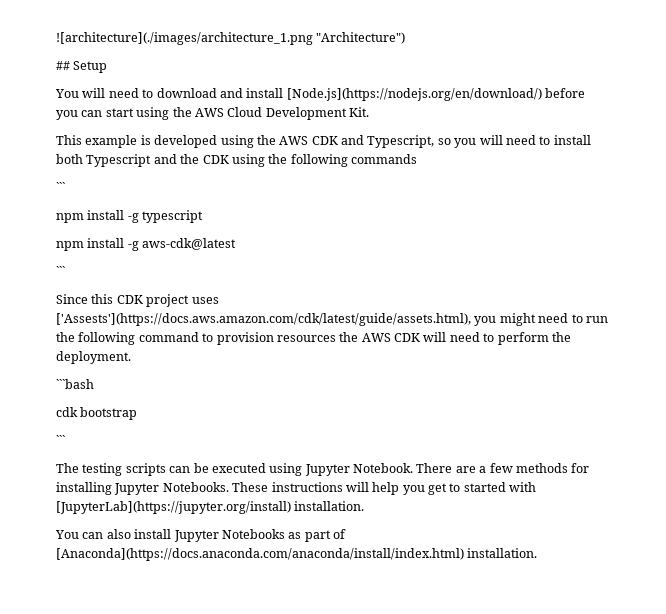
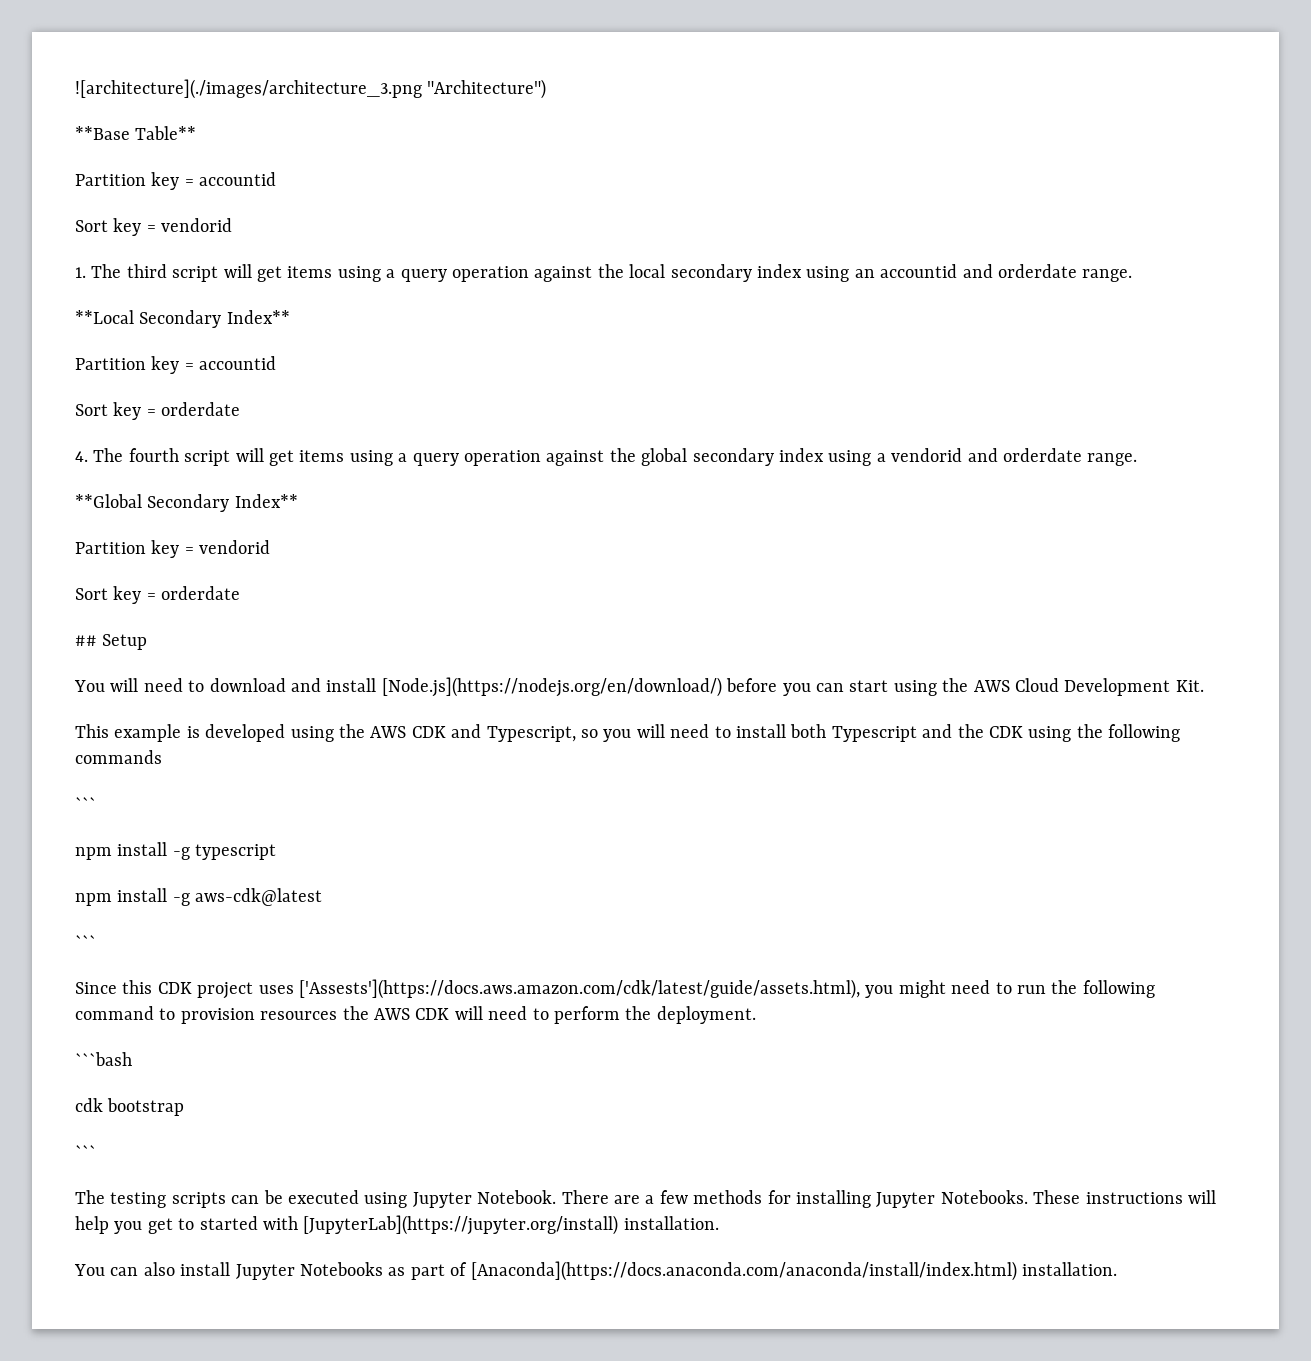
[56,32,313,45] ![architecture](./images/architecture_1.png -> [75,79,422,99] ![architecture](./images/architecture_3.png
(406, 38) none -> [75,126,197,140] [75,172,277,190] [75,218,233,236] [75,264,1133,282] [75,310,290,328] [75,356,277,374] [75,402,241,420] [75,448,1138,466] [75,494,298,512] [75,540,271,558] [75,586,241,604] // **Base Table** // Partition key = accountid // Sort key = vendorid // 1. The third script will get items using a query operation against the local secondary index using an accountid and orderdate range. // **Local Secondary Index** // Partition key = accountid // Sort key = orderdate // 4. The fourth script will get items using a query operation against the global secondary index using a vendorid and orderdate range. // **Global Secondary Index** // Partition key = vendorid // Sort key = orderdate

